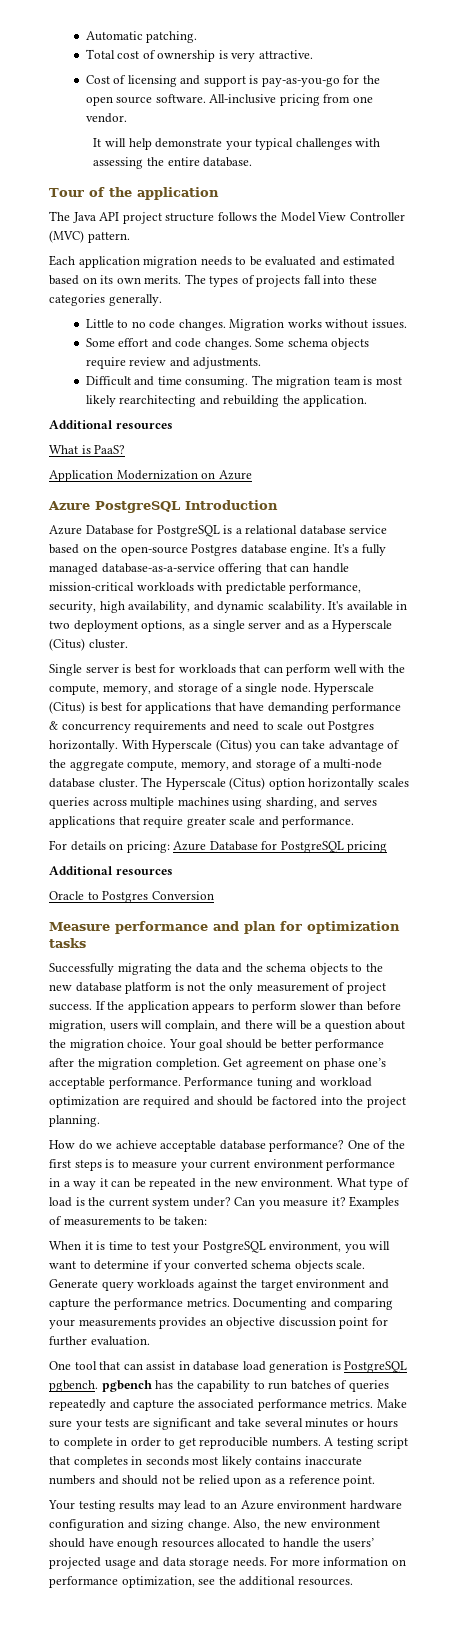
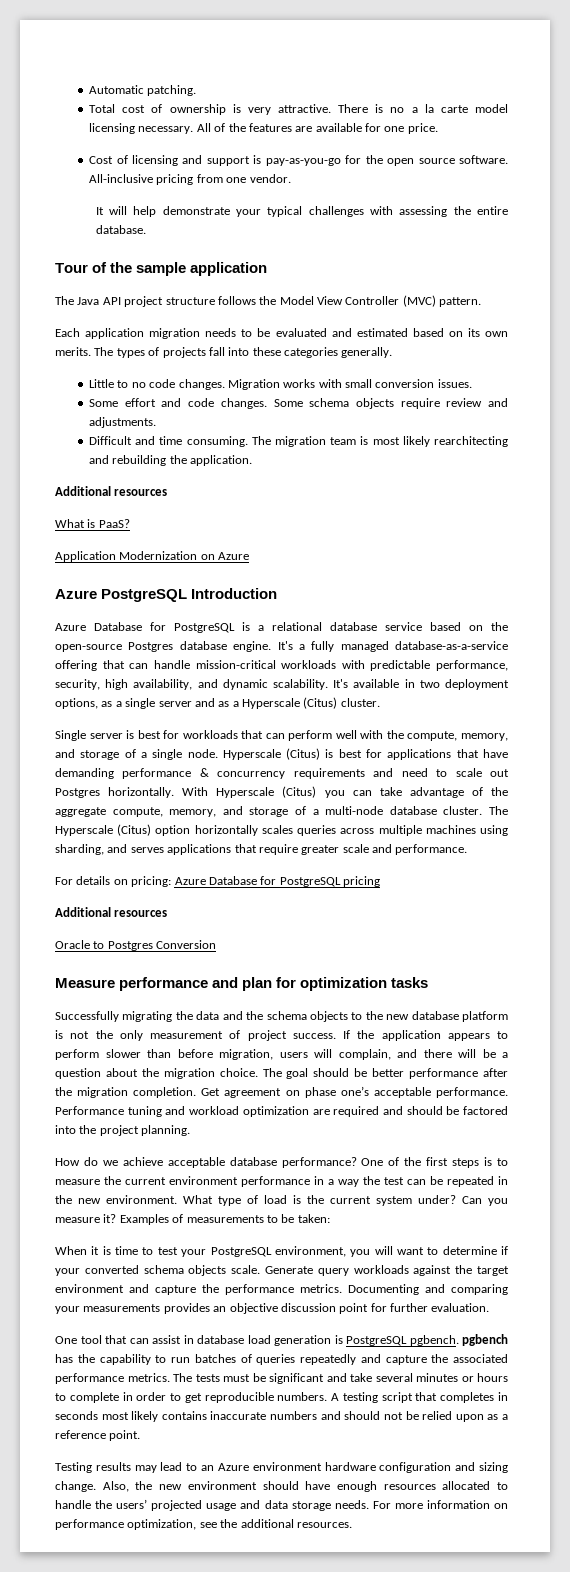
(313, 54) none -> [338,104,509,113] [89,123,438,134] There is no a la carte model licensing necessary. All of the features are available for one price.
(132, 192) none -> [136,262,187,276] sample
[325,319,369,329] without -> [318,379,435,388] with small conversion
[168,1039,196,1049] Your -> [262,1068,282,1077] The
[180,1161,207,1171] your -> [104,1176,121,1185] the
[99,1178,108,1187] it -> [363,1176,404,1185] the test
[376,1399,407,1408] [49,1419,150,1430] Make sure your tests are -> [173,1373,266,1382] The tests must be
[48,1500,116,1512] Your testing -> [55,1462,92,1473] Testing

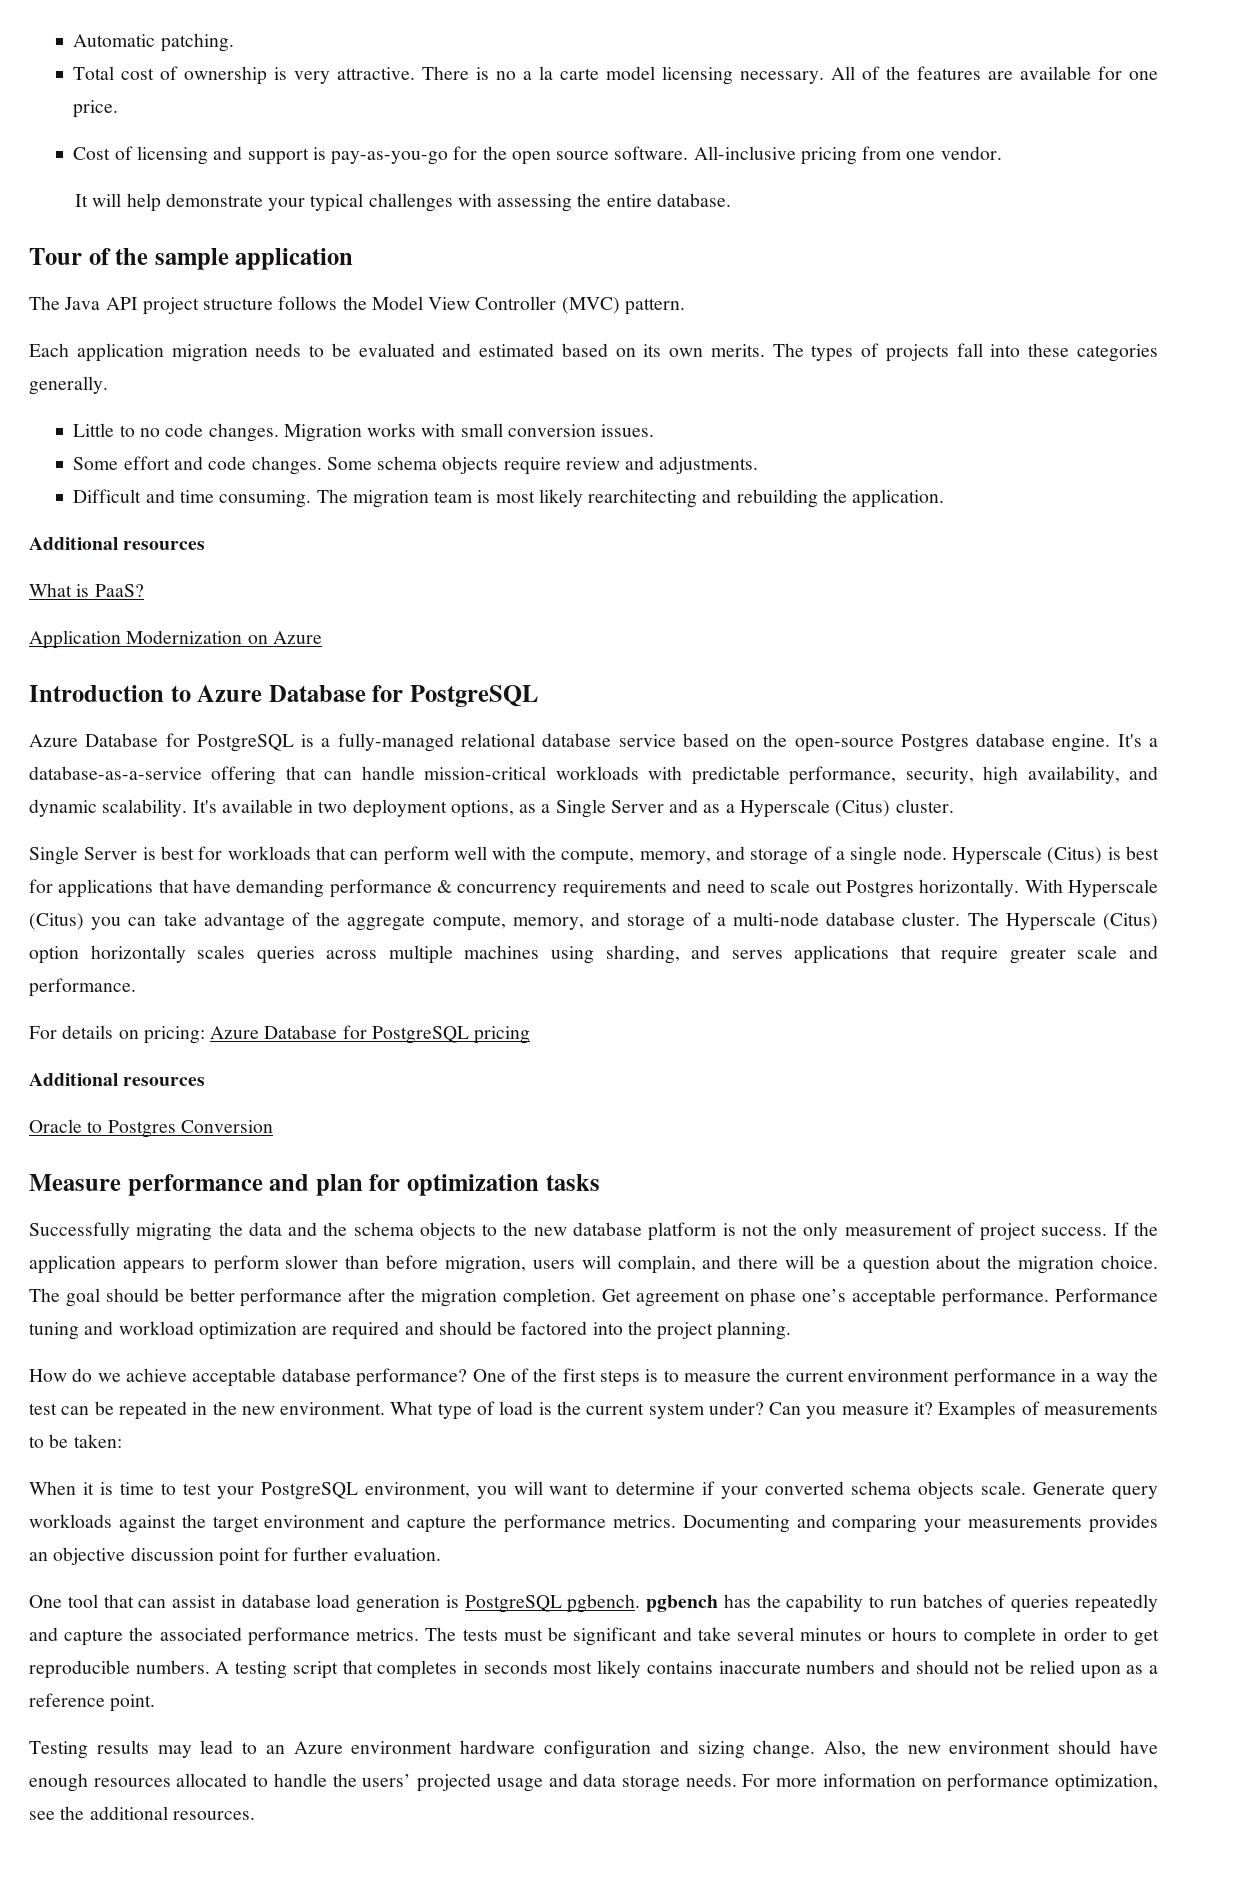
[55,588,278,602] Azure PostgreSQL Introduction -> [29,685,539,707] Introduction to Azure Database for PostgreSQL
(264, 628) none -> [337,733,454,752] fully-managed
[311,641,389,652] fully managed -> (1159, 742) none
[125,698,192,709] single server -> [555,799,664,818] Single Server
[89,733,123,739] server -> [84,847,138,860] Server

